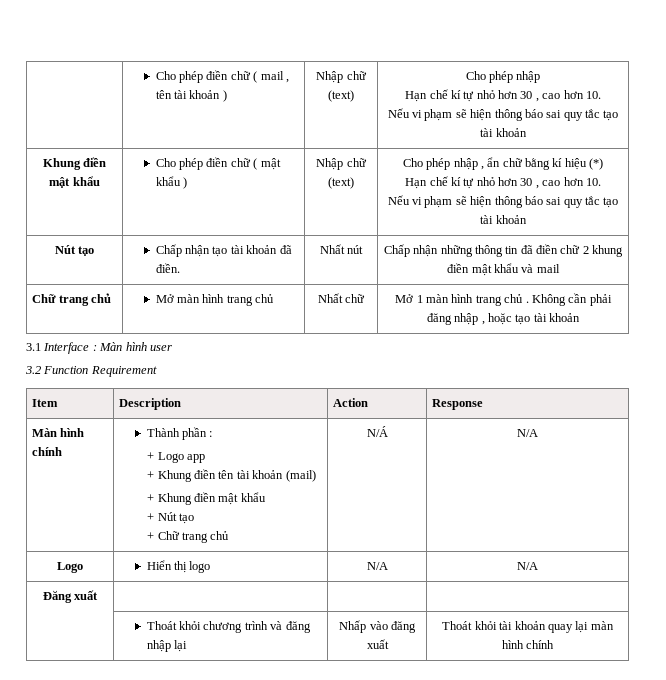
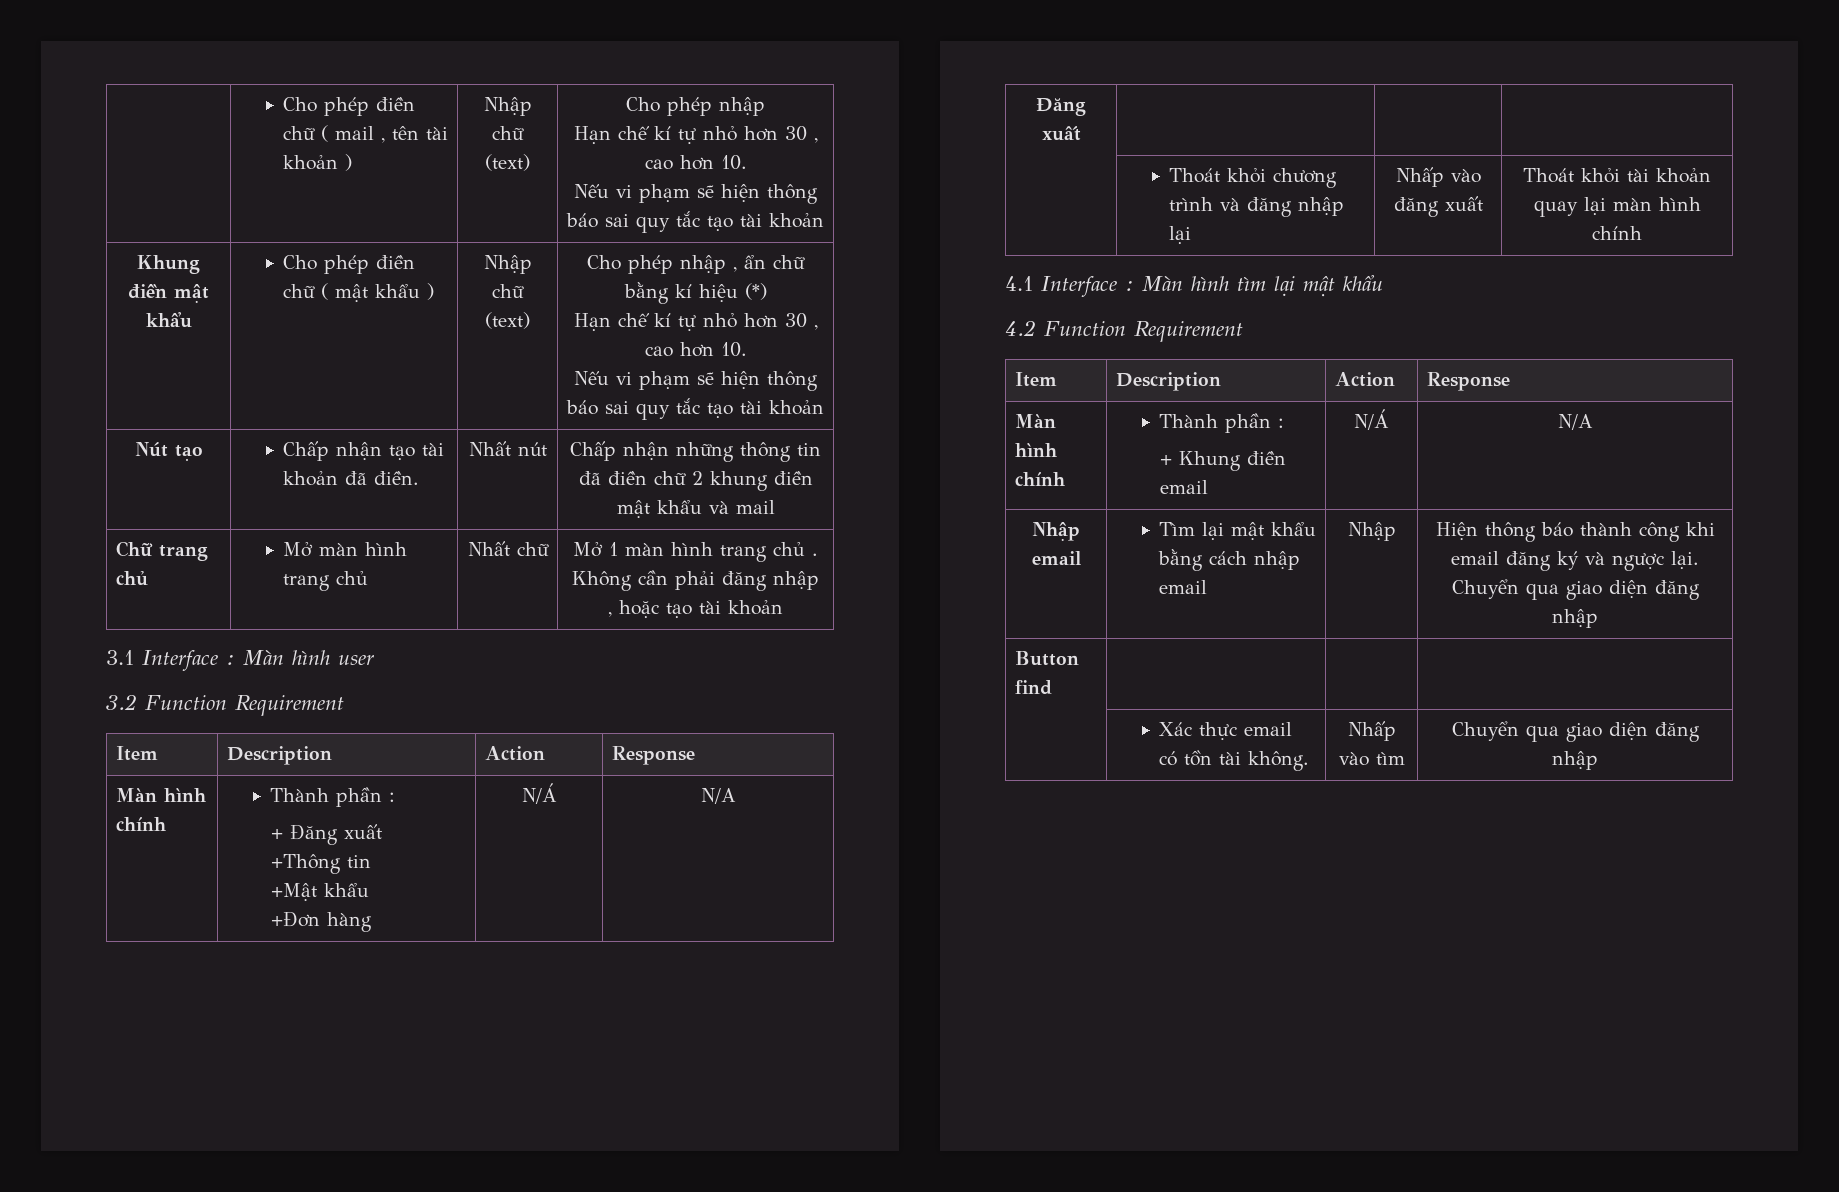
[157,452,206,463] [147,469,316,482] [147,492,266,505] [147,512,195,524] [147,531,230,543] [366,426,388,437] [517,429,538,437] [57,562,83,573] [146,560,211,573] [366,562,388,570] Logo app // + Khung điền tên tài khoản (mail) // + Khung điền mật khẩu // + Nút tạo // + Chữ trang chủ | N/Á | N/A // Logo | Hiển thị logo | N/A -> [290,824,383,845] [271,854,372,874] [271,883,370,902] [271,911,373,932] [521,783,557,804] Đăng xuất // +Thông tin // +Mật khẩu // +Đơn hàng | N/Á
(555, 644) none -> [1005,275,1383,297] [1005,320,1243,342] [1014,372,1057,387] [1115,372,1221,391] [1334,372,1395,387] [1426,372,1510,391] [1014,414,1056,428] [1014,443,1057,457] [1014,472,1065,486] [1159,413,1285,433] [1160,451,1287,471] [1160,480,1209,494] [1354,409,1389,430] [1557,414,1593,430] [1032,522,1080,541] [1031,551,1081,565] [1159,522,1317,541] [1158,549,1301,571] [1159,580,1208,594] [1347,522,1396,541] [1435,522,1715,542] [1451,551,1699,571] [1451,579,1700,600] [1552,609,1598,628] [1014,651,1079,666] [1014,680,1052,695] [1159,722,1293,741] [1159,750,1310,771] [1347,721,1396,741] [1338,752,1405,766] [1451,721,1700,742] [1552,751,1598,770] // 4.1 Interface : Màn hình tìm lại mật khẩu // 4.2 Function Requirement // Item | Description | Action | Response // Màn hình chính | Thành phần : // + Khung điền email | N/Á | N/A // Nhập email | Tìm lại mật khẩu bằng cách nhập email | Nhập | Hiện thông báo thành công khi email đăng ký và ngược lại. Chuyển qua giao diện đăng nhập // Button find | | | // | Xác thực email có tồn tài không. | Nhấp vào tìm | Chuyển qua giao diện đăng nhập

